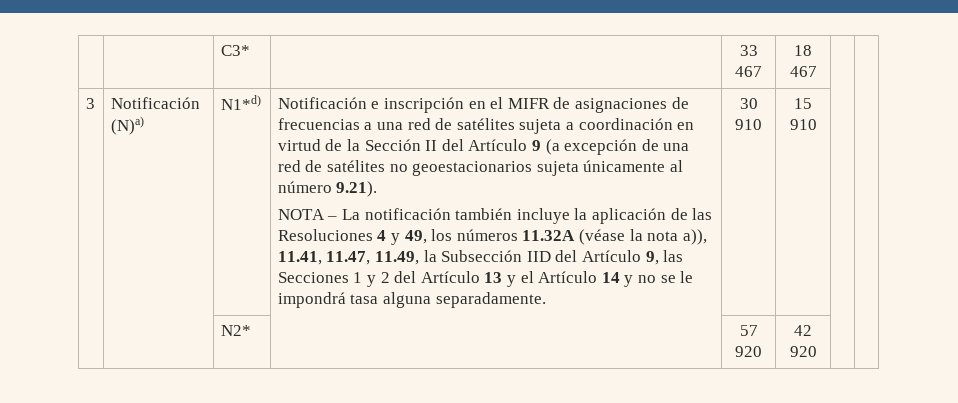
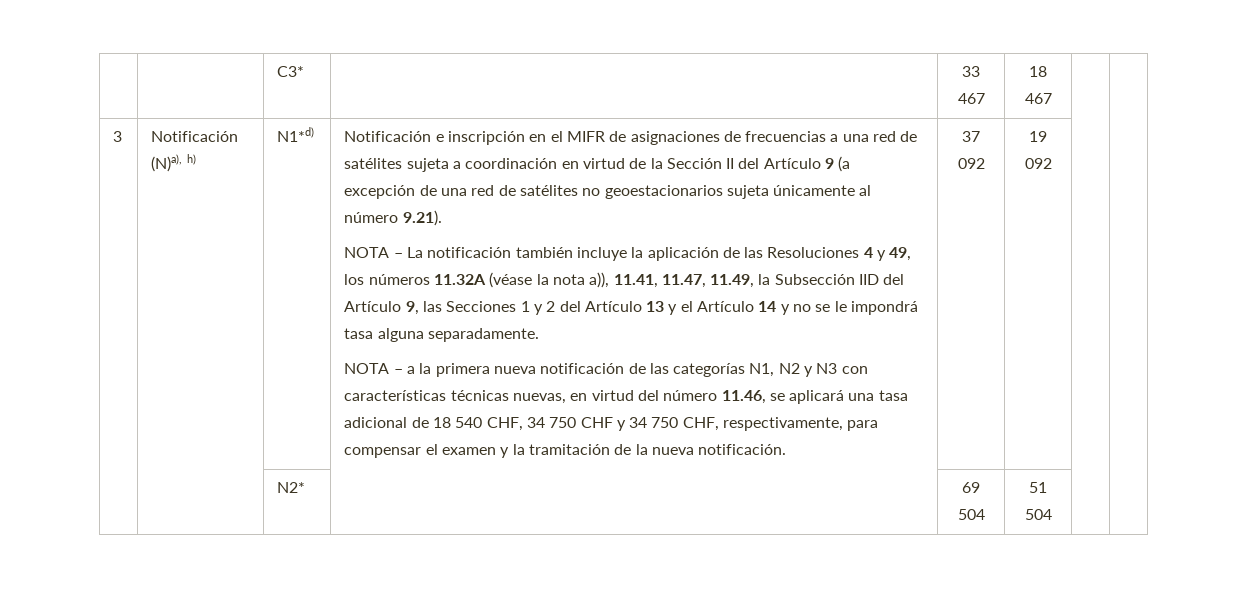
[110,116,144,135] (N)a) -> [151,154,196,172] (N)a), h)
[739,98,758,109] [735,119,762,130] [794,98,812,109] [789,119,817,130] [220,325,251,336] [739,325,758,336] [735,346,762,357] [794,325,812,336] [789,346,817,357] | 30 910 | 15 910 | | // | | N2* | | 57 920 | 42 920 -> [344,363,868,377] [344,390,908,404] [344,417,879,431] [344,444,787,458] [962,131,980,142] [957,158,985,169] [1029,131,1047,142] [1024,158,1052,169] [277,482,306,493] [962,482,980,493] [957,509,985,520] [1029,482,1047,493] [1024,509,1052,520] // NOTA – a la primera nueva notificación de las categorías N1, N2 y N3 con características técnicas nuevas, en virtud del número 11.46, se aplicará una tasa adicional de 18 540 CHF, 34 750 CHF y 34 750 CHF, respectivamente, para compensar el examen y la tramitación de la nueva notificación. | 37 092 | 19 092 | | // | | N2* | | 69 504 | 51 504

